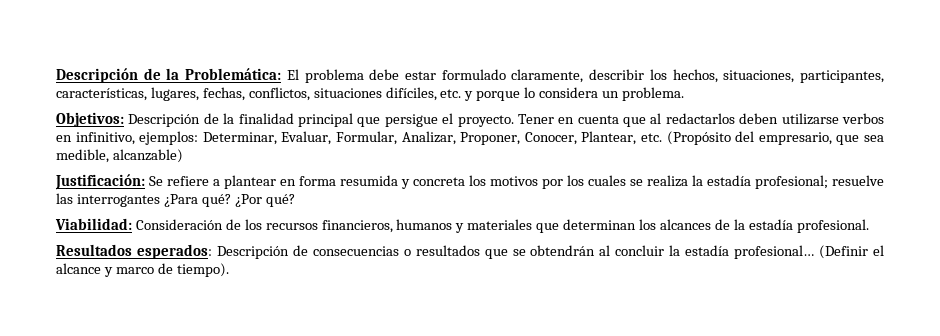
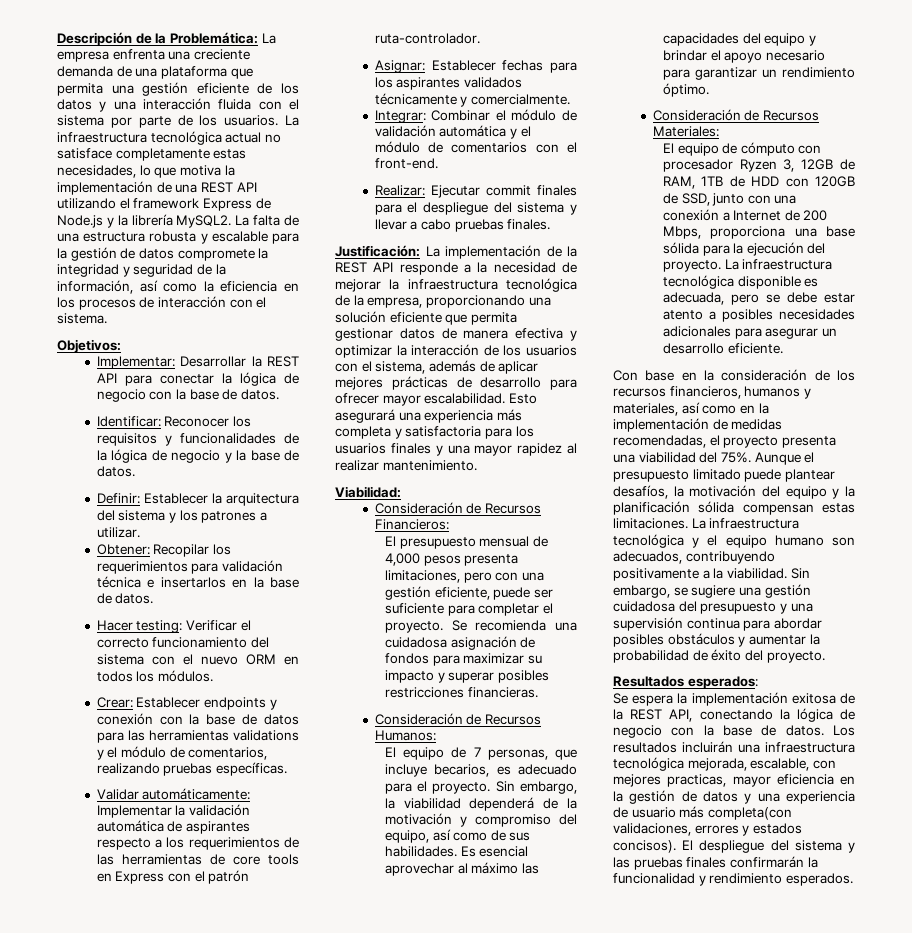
[286,69,884,83] [56,87,684,101] [56,112,885,127] [56,131,885,145] [56,149,183,163] [55,174,884,190] [56,193,295,207] [55,218,223,230] El problema debe estar formulado claramente, describir los hechos, situaciones, participantes, características, lugares, fechas, conflictos, situaciones difíciles, etc. y porque lo considera un problema. // Objetivos: Descripción de la finalidad principal que persigue el proyecto. Tener en cuenta que al redactarlos deben utilizarse verbos en infinitivo, ejemplos: Determinar, Evaluar, Formular, Analizar, Proponer, Conocer, Plantear, etc. (Propósito del empresario, que sea medible, alcanzable) // Justificación: Se refiere a plantear en forma resumida y concreta los motivos por los cuales se realiza la estadía profesional; resuelve las interrogantes ¿Para qué? ¿Por qué? // Viabilidad: Consideración -> [261,33,276,44] [57,49,250,62] [57,66,253,79] [57,82,299,96] [57,98,299,112] [57,115,299,128] [57,131,281,145] [57,148,247,161] [57,165,235,178] [57,181,257,195] [57,198,271,211] [57,214,299,228] [57,231,299,244] [57,247,269,261] [57,264,226,277] [57,280,299,294] [57,296,267,310] [57,313,107,324] [57,339,121,353] [96,356,299,369] [96,372,299,386] [96,389,280,402] [96,416,252,427] [96,433,299,446] [96,449,300,463] [96,466,135,477] [96,493,299,506] [96,510,268,523] [96,527,140,538] [96,544,232,557] [96,560,284,574] [96,576,299,588] [96,593,154,604] [96,620,251,633] [96,637,270,648] [96,654,299,665] [96,670,214,682] [96,697,277,710] [96,713,299,725] [96,730,299,743] [96,746,268,760] [96,762,288,776] [96,788,251,800] [96,804,251,818] [96,820,251,834] [96,837,299,850] [96,854,299,865] [96,870,250,884] [374,33,480,44] [374,60,577,73] [374,77,523,90] [374,93,571,107] [374,109,577,123] [374,125,531,139] [374,141,577,153] [374,158,438,169] [374,185,577,198] [374,202,577,215] [374,219,551,232] [335,245,577,259] [335,262,577,275] [335,278,577,292] [335,295,551,308] [335,311,517,325] [335,328,577,341] [335,344,577,358] [335,360,539,374] [335,376,577,390] [335,393,537,406] [335,409,522,423] [335,426,534,439] [335,443,577,456] [335,460,477,471] [335,486,401,498] [374,502,542,514] [374,519,449,530] [384,536,548,549] [384,553,519,566] [384,570,544,583] [384,586,553,600] [384,603,553,616] [384,620,577,633] [384,636,536,650] [384,653,542,666] [384,670,549,683] [384,687,538,698] [374,713,542,725] [374,730,436,741] [384,747,577,760] [384,764,577,777] [384,781,577,794] [384,797,577,811] [384,813,577,827] [384,829,531,843] [384,846,529,857] [384,862,539,876] [662,33,816,46] [662,50,825,63] [662,67,855,80] [662,83,709,97] [652,109,820,121] [652,126,719,137] [662,142,822,156] [662,159,855,172] [662,176,855,189] [662,193,797,206] [662,209,828,221] [662,226,855,239] [662,242,826,256] [662,259,833,272] [662,275,819,289] [662,292,855,305] [662,309,855,322] [662,326,837,339] [662,343,783,354] [613,369,808,381] La empresa enfrenta una creciente demanda de una plataforma que permita una gestión eficiente de los datos y una interacción fluida con el sistema por parte de los usuarios. La infraestructura tecnológica actual no satisface completamente estas necesidades, lo que motiva la implementación de una REST API utilizando el framework Express de Node.js y la librería MySQL2. La falta de una estructura robusta y escalable para la gestión de datos compromete la integridad y seguridad de la información, así como la eficiencia en los procesos de interacción con el sistema. // Objetivos: // Implementar: Desarrollar la REST API para conectar la lógica de negocio con la base de datos. // Identificar: Reconocer los requisitos y funcionalidades de la lógica de negocio y la base de datos. // Definir: Establecer la arquitectura del sistema y los patrones a utilizar. // Obtener: Recopilar los requerimientos para validación técnica e insertarlos en la base de datos. // Hacer testing: Verificar el correcto funcionamiento del sistema con el nuevo ORM en todos los módulos. // Crear: Establecer endpoints y conexión con la base de datos para las herramientas validations y el módulo de comentarios, realizando pruebas específicas. // Validar automáticamente: Implementar la validación automática de aspirantes respecto a los requerimientos de las herramientas de core tools en Express con el patrón ruta-controlador. // Asignar: Establecer fechas para los aspirantes validados técnicamente y comercialmente. // Integrar: Combinar el módulo de validación automática y el módulo de comentarios con el front-end. // Realizar: Ejecutar commit finales para el despliegue del sistema y llevar a cabo pruebas finales. // Justificación: La implementación de la REST API responde a la necesidad de mejorar la infraestructura tecnológica de la empresa, proporcionando una solución eficiente que permita gestionar datos de manera efectiva y optimizar la interacción de los usuarios con el sistema, además de aplicar mejores prácticas de desarrollo para ofrecer mayor escalabilidad. Esto asegurará una experiencia más completa y satisfactoria para los usuarios finales y una mayor rapidez al realizar mantenimiento. // Viabilidad: // Consideración de Recursos Financieros: // El presupuesto mensual de 4,000 pesos presenta limitaciones, pero con una gestión eficiente, puede ser suficiente para completar el proyecto. Se recomienda una cuidadosa asignación de fondos para maximizar su impacto y superar posibles restricciones financieras. // Consideración de Recursos Humanos: // El equipo de 7 personas, que incluye becarios, es adecuado para el proyecto. Sin embargo, la viabilidad dependerá de la motivación y compromiso del equipo, así como de sus habilidades. Es esencial aprovechar al máximo las capacidades del equipo y brindar el apoyo necesario para garantizar un rendimiento óptimo. // Consideración de Recursos Materiales: // El equipo de cómputo con procesador Ryzen 3, 12GB de RAM, 1TB de HDD con 120GB de SSD, junto con una conexión a Internet de 200 Mbps, proporciona una base sólida para la ejecución del proyecto. La infraestructura tecnológica disponible es adecuada, pero se debe estar atento a posibles necesidades adicionales para asegurar un desarrollo eficiente. // Con base en la consideración
[467,219,869,233] [56,244,884,259] [56,263,229,277] materiales que determinan los alcances de la estadía profesional. // Resultados esperados: Descripción de consecuencias o resultados que se obtendrán al concluir la estadía profesional… (Definir el alcance y marco de tiempo). -> [613,402,769,416] [613,418,783,432] [613,435,836,448] [613,452,815,465] [613,469,835,482] [613,485,855,499] [613,501,855,515] [613,518,800,529] [613,534,855,548] [613,551,775,564] [613,568,810,581] [613,584,811,598] [613,601,813,614] [613,617,822,631] [613,633,820,647] [613,649,825,663] [613,676,758,689] [613,692,855,706] [613,708,855,722] [613,725,855,738] [613,741,855,753] [613,757,836,771] [613,774,855,787] [613,790,855,804] [613,806,792,820] [613,823,802,836] [613,840,855,853] [613,856,818,870] [613,873,853,886] materiales, así como en la implementación de medidas recomendadas, el proyecto presenta una viabilidad del 75%. Aunque el presupuesto limitado puede plantear desafíos, la motivación del equipo y la planificación sólida compensan estas limitaciones. La infraestructura tecnológica y el equipo humano son adecuados, contribuyendo positivamente a la viabilidad. Sin embargo, se sugiere una gestión cuidadosa del presupuesto y una supervisión continua para abordar posibles obstáculos y aumentar la probabilidad de éxito del proyecto. // Resultados esperados: // Se espera la implementación exitosa de la REST API, conectando la lógica de negocio con la base de datos. Los resultados incluirán una infraestructura tecnológica mejorada, escalable, con mejores practicas, mayor eficiencia en la gestión de datos y una experiencia de usuario más completa(con validaciones, errores y estados concisos). El despliegue del sistema y las pruebas finales confirmarán la funcionalidad y rendimiento esperados.

